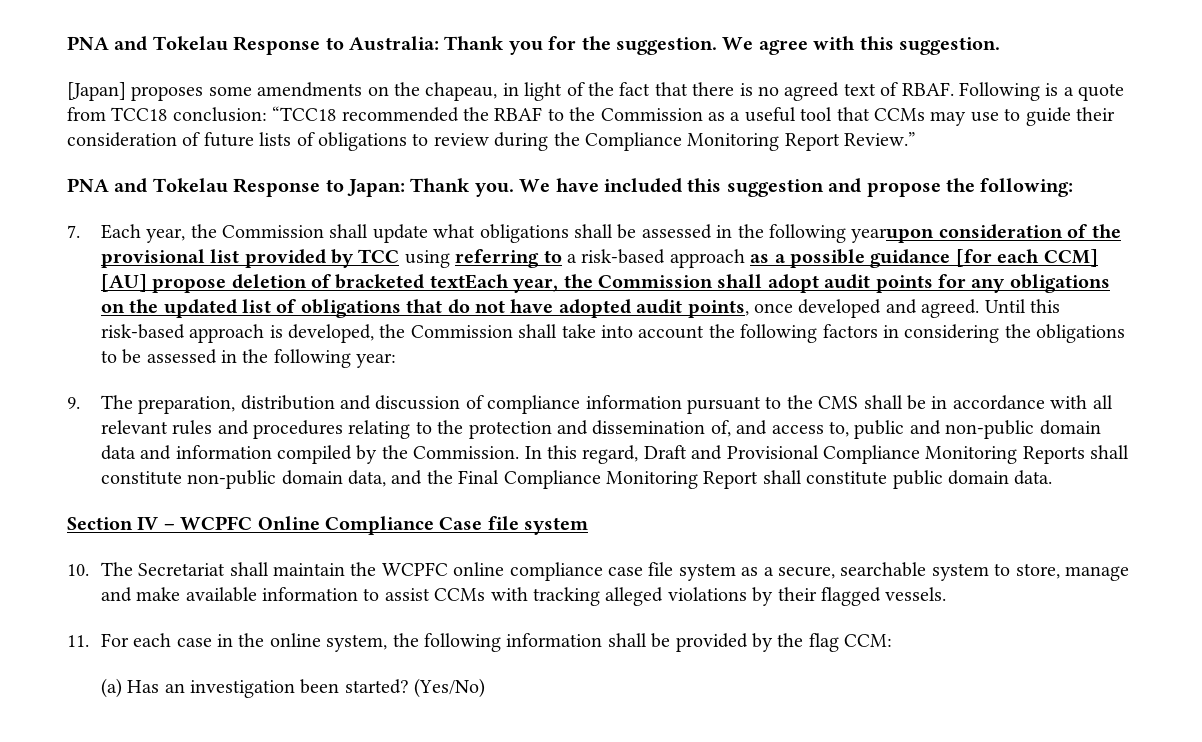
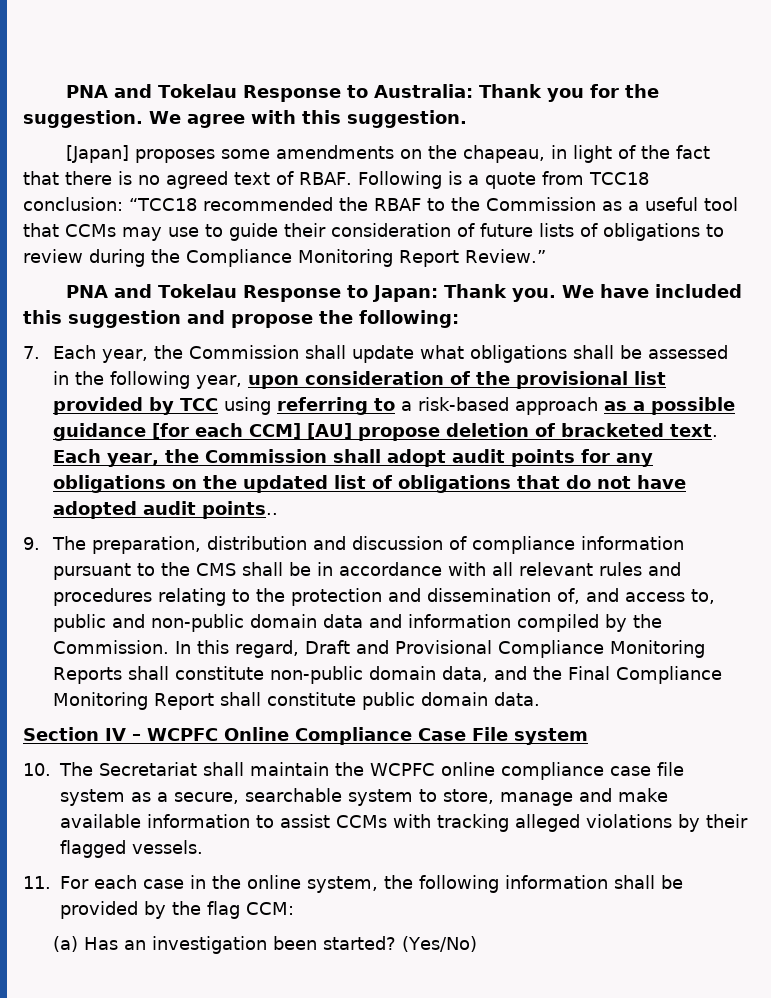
[851,228,935,243] yearupon -> [196,375,300,389] year, upon
[429,274,509,289] textEach -> [670,424,719,437] [53,449,102,463] text. Each
[687,299,1061,318] [100,324,1126,343] [100,349,397,368] points, once developed and agreed. Until this risk-based approach is developed, the Commission shall take into account the following factors in considering the obligations to be assessed in the following year: -> [202,501,279,519] points..
[487,516,519,530] file -> [472,727,508,741] File

